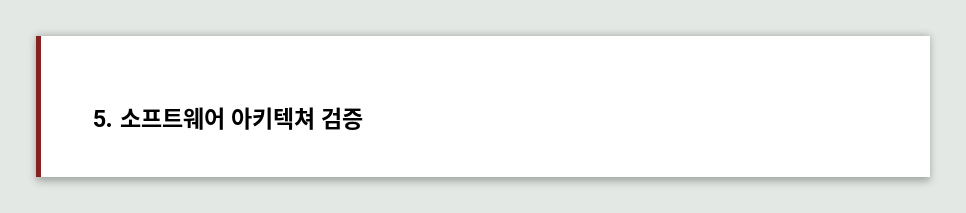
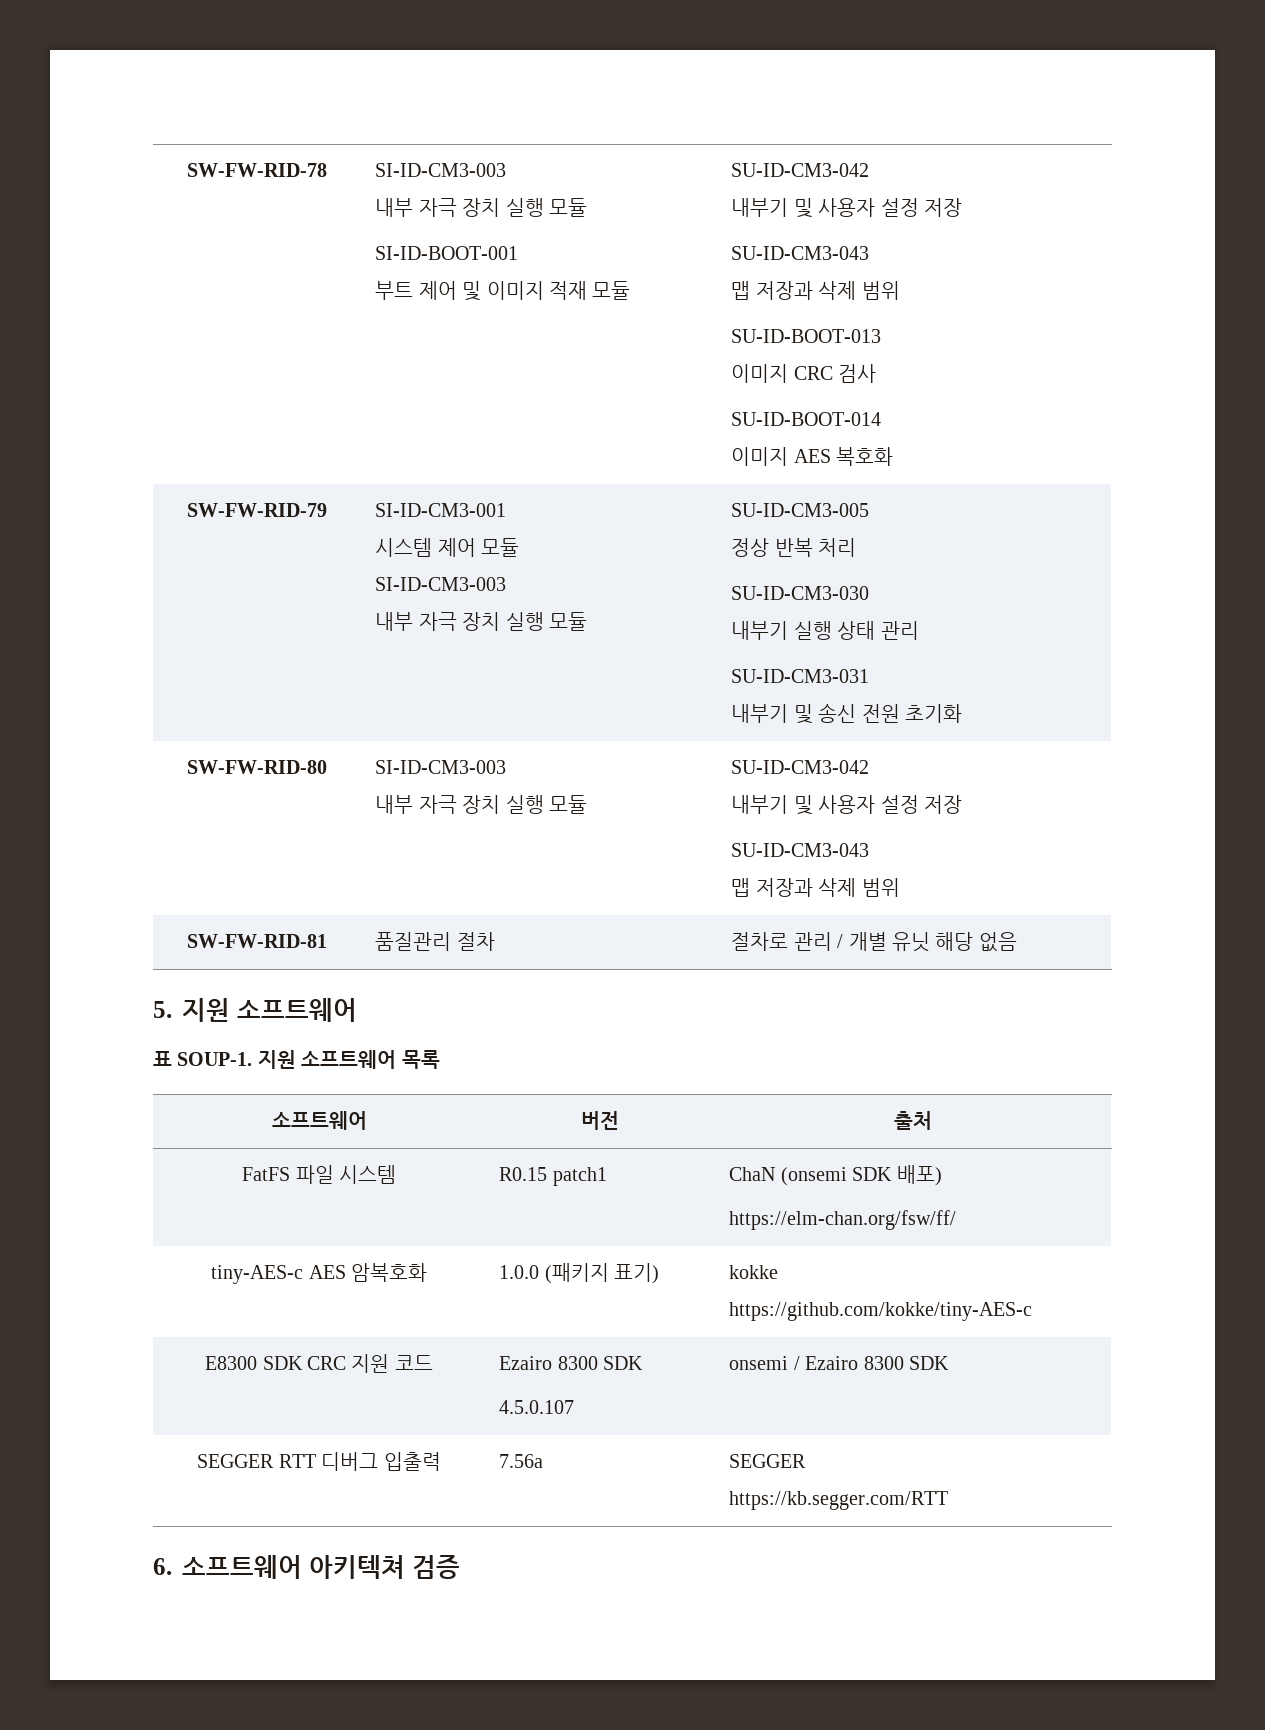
[93,110,112,127] 5. -> [187,163,327,177] [375,163,507,177] [375,198,587,217] [375,246,519,260] [375,281,631,301] [731,163,870,177] [731,198,962,218] [731,246,870,260] [731,281,900,300] [731,329,882,343] [731,364,877,383] [731,412,882,426] [731,447,894,466] [187,503,327,517] [375,503,507,517] [375,538,520,557] [375,577,507,591] [375,612,587,631] [731,503,870,517] [731,538,857,557] [731,586,870,600] [731,621,919,640] [731,669,870,683] [731,703,962,724] [187,760,327,774] [375,760,507,774] [375,795,587,814] [731,760,870,774] [731,795,962,815] [731,843,870,857] [731,878,900,897] [187,934,327,948] [375,932,495,951] [731,932,1017,952] [153,998,358,1022] [153,1050,440,1069] [271,1111,367,1130] [580,1111,619,1130] [894,1111,932,1130] [242,1165,396,1184] [499,1167,607,1186] [729,1165,942,1186] [729,1210,957,1230] [211,1263,427,1284] [499,1263,660,1284] [729,1265,779,1279] [729,1302,1033,1321] [205,1354,433,1373] [499,1356,644,1370] [499,1400,575,1414] [729,1356,949,1370] [197,1452,441,1471] [499,1454,544,1468] [729,1454,807,1468] [729,1491,949,1510] [153,1558,172,1575] SW-FW-RID-78 | SI-ID-CM3-003 // 내부 자극 장치 실행 모듈 // SI-ID-BOOT-001 // 부트 제어 및 이미지 적재 모듈 | SU-ID-CM3-042 // 내부기 및 사용자 설정 저장 // SU-ID-CM3-043 // 맵 저장과 삭제 범위 // SU-ID-BOOT-013 // 이미지 CRC 검사 // SU-ID-BOOT-014 // 이미지 AES 복호화 // SW-FW-RID-79 | SI-ID-CM3-001 // 시스템 제어 모듈 // SI-ID-CM3-003 // 내부 자극 장치 실행 모듈 | SU-ID-CM3-005 // 정상 반복 처리 // SU-ID-CM3-030 // 내부기 실행 상태 관리 // SU-ID-CM3-031 // 내부기 및 송신 전원 초기화 // SW-FW-RID-80 | SI-ID-CM3-003 // 내부 자극 장치 실행 모듈 | SU-ID-CM3-042 // 내부기 및 사용자 설정 저장 // SU-ID-CM3-043 // 맵 저장과 삭제 범위 // SW-FW-RID-81 | 품질관리 절차 | 절차로 관리 / 개별 유닛 해당 없음 // 5. 지원 소프트웨어 // 표 SOUP-1. 지원 소프트웨어 목록 // 소프트웨어 | 버전 | 출처 // FatFS 파일 시스템 | R0.15 patch1 | ChaN (onsemi SDK 배포) // https://elm-chan.org/fsw/ff/ // tiny-AES-c AES 암복호화 | 1.0.0 (패키지 표기) | kokke // https://github.com/kokke/tiny-AES-c // E8300 SDK CRC 지원 코드 | Ezairo 8300 SDK // 4.5.0.107 | onsemi / Ezairo 8300 SDK // SEGGER RTT 디버그 입출력 | 7.56a | SEGGER // https://kb.segger.com/RTT // 6.

